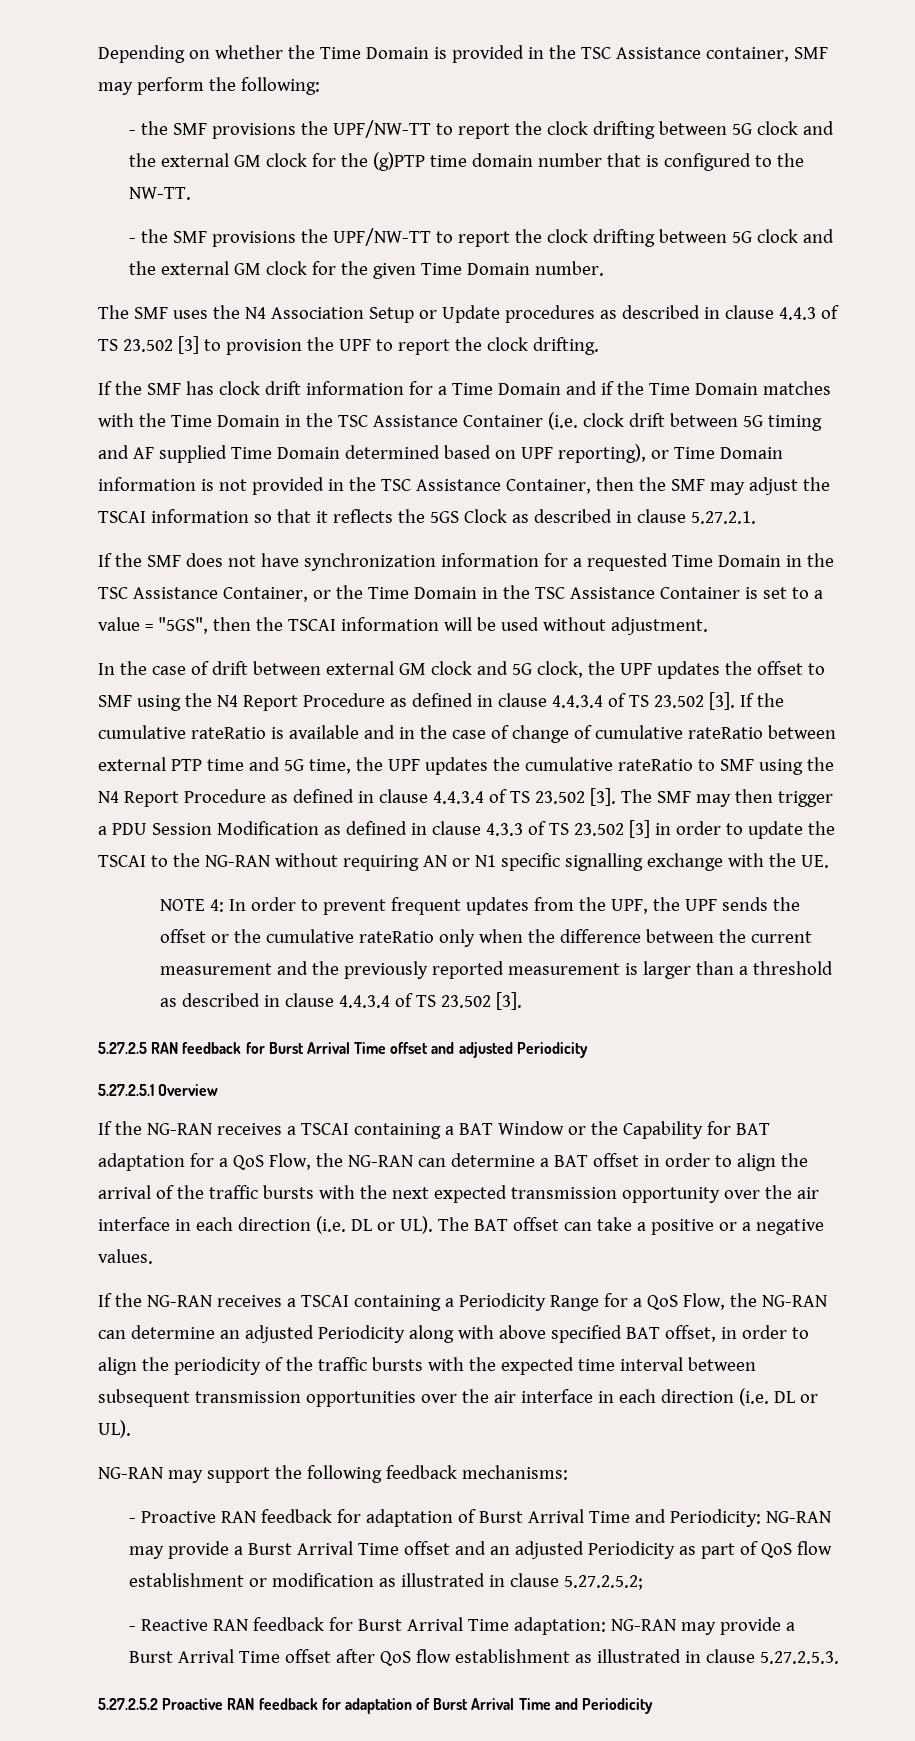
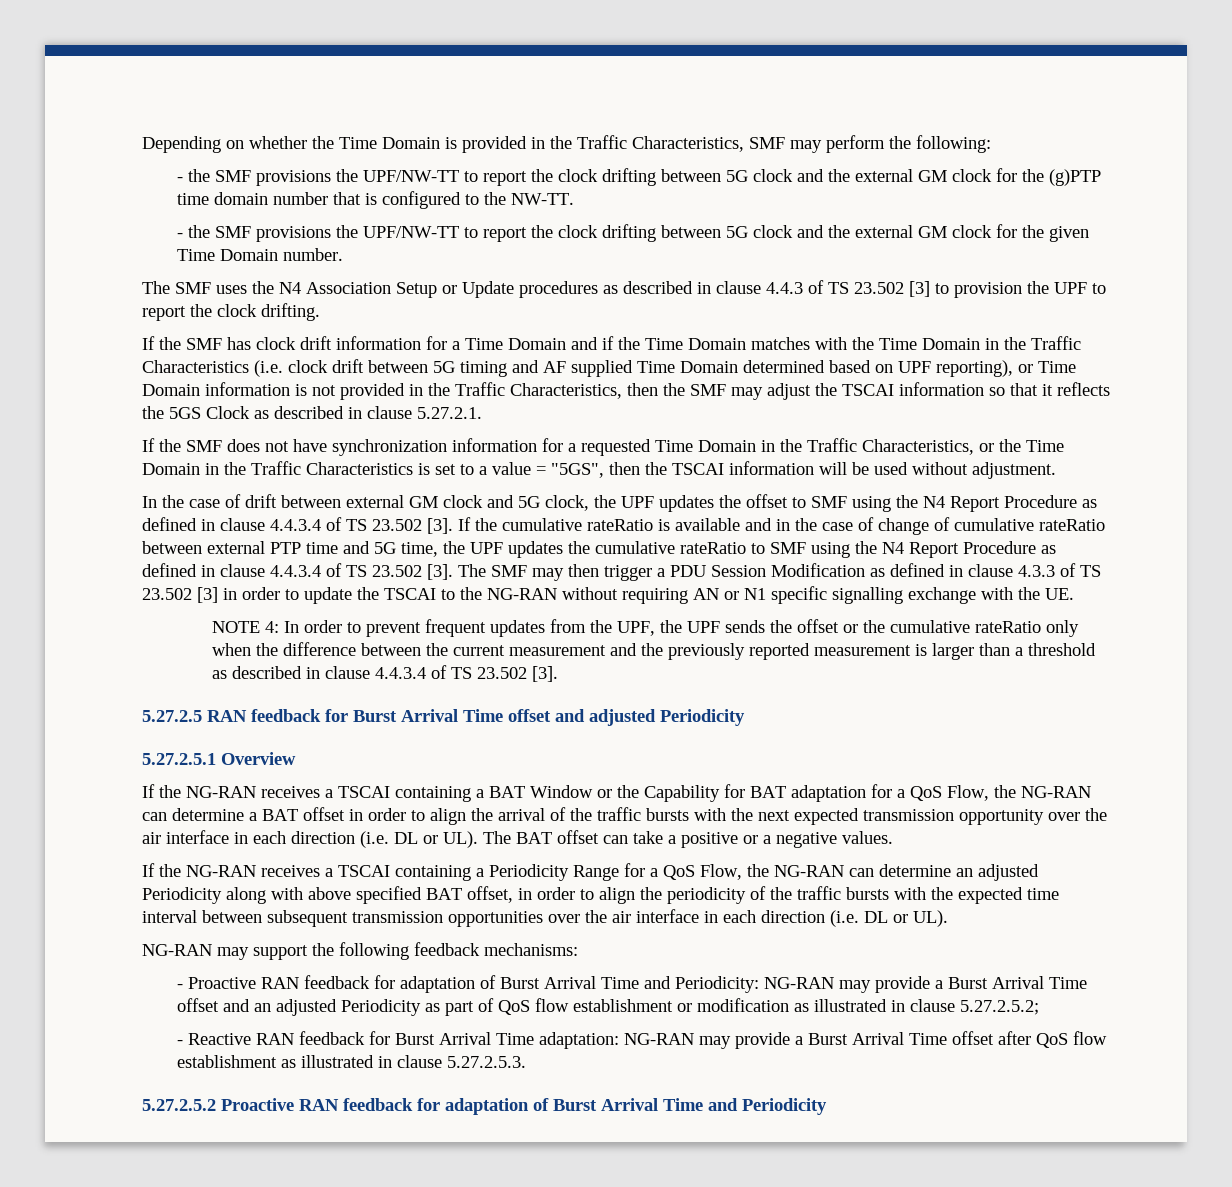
[580,47,789,62] TSC Assistance container, -> [577,135,744,152] Traffic Characteristics,
[337,415,543,427] TSC Assistance Container -> [1031,336,1081,350] [142,360,249,373] Traffic Characteristics
[380,479,591,494] TSC Assistance Container, -> [455,382,622,399] Traffic Characteristics,
[98,587,308,602] TSC Assistance Container, -> [807,438,974,455] Traffic Characteristics,
[534,587,740,599] TSC Assistance Container -> [251,461,413,475] Traffic Characteristics

